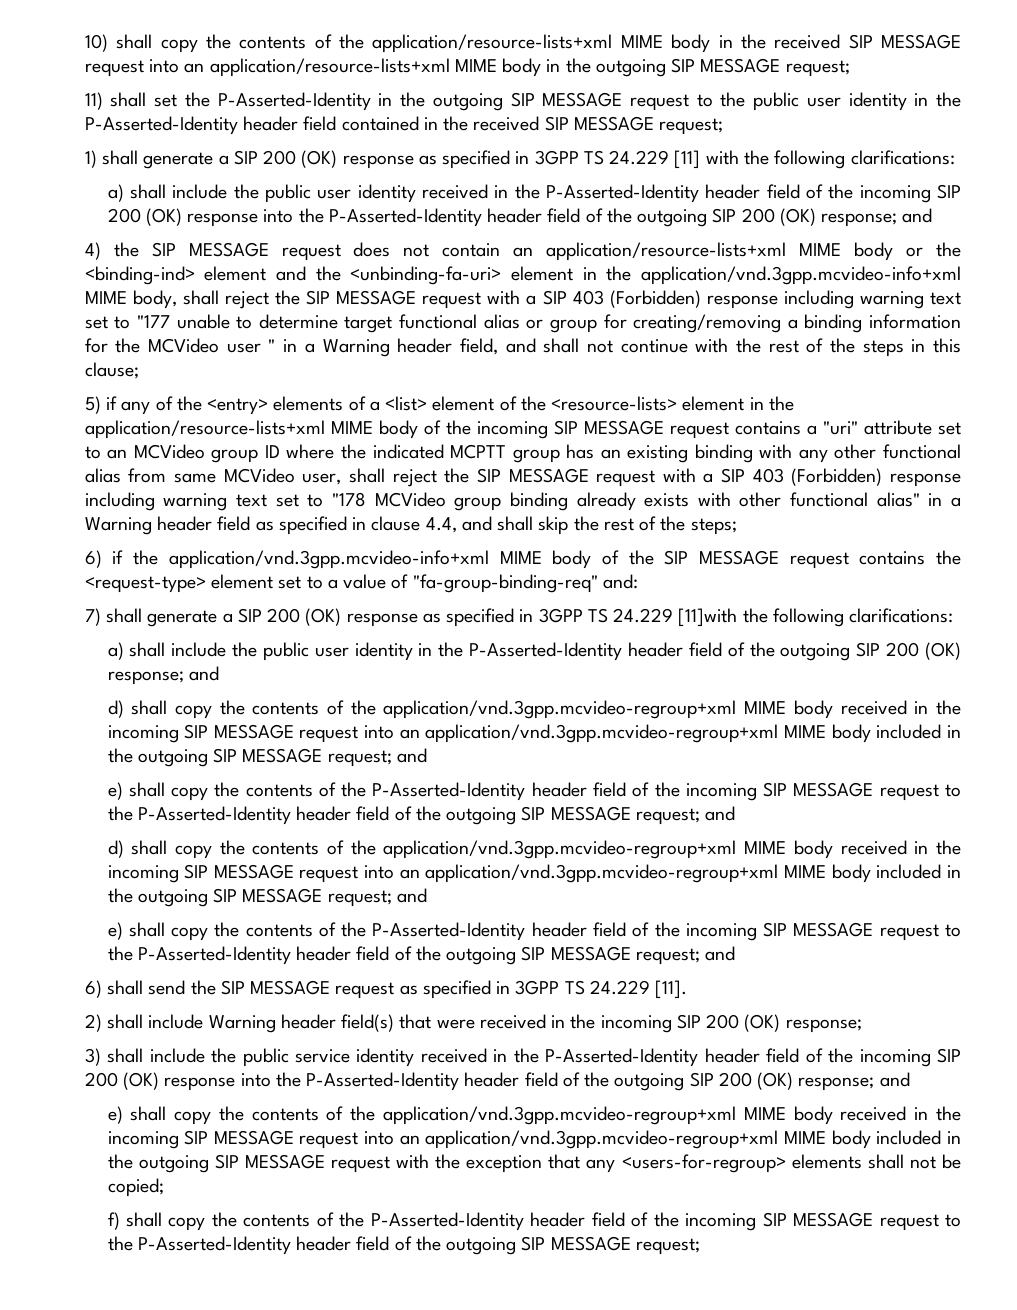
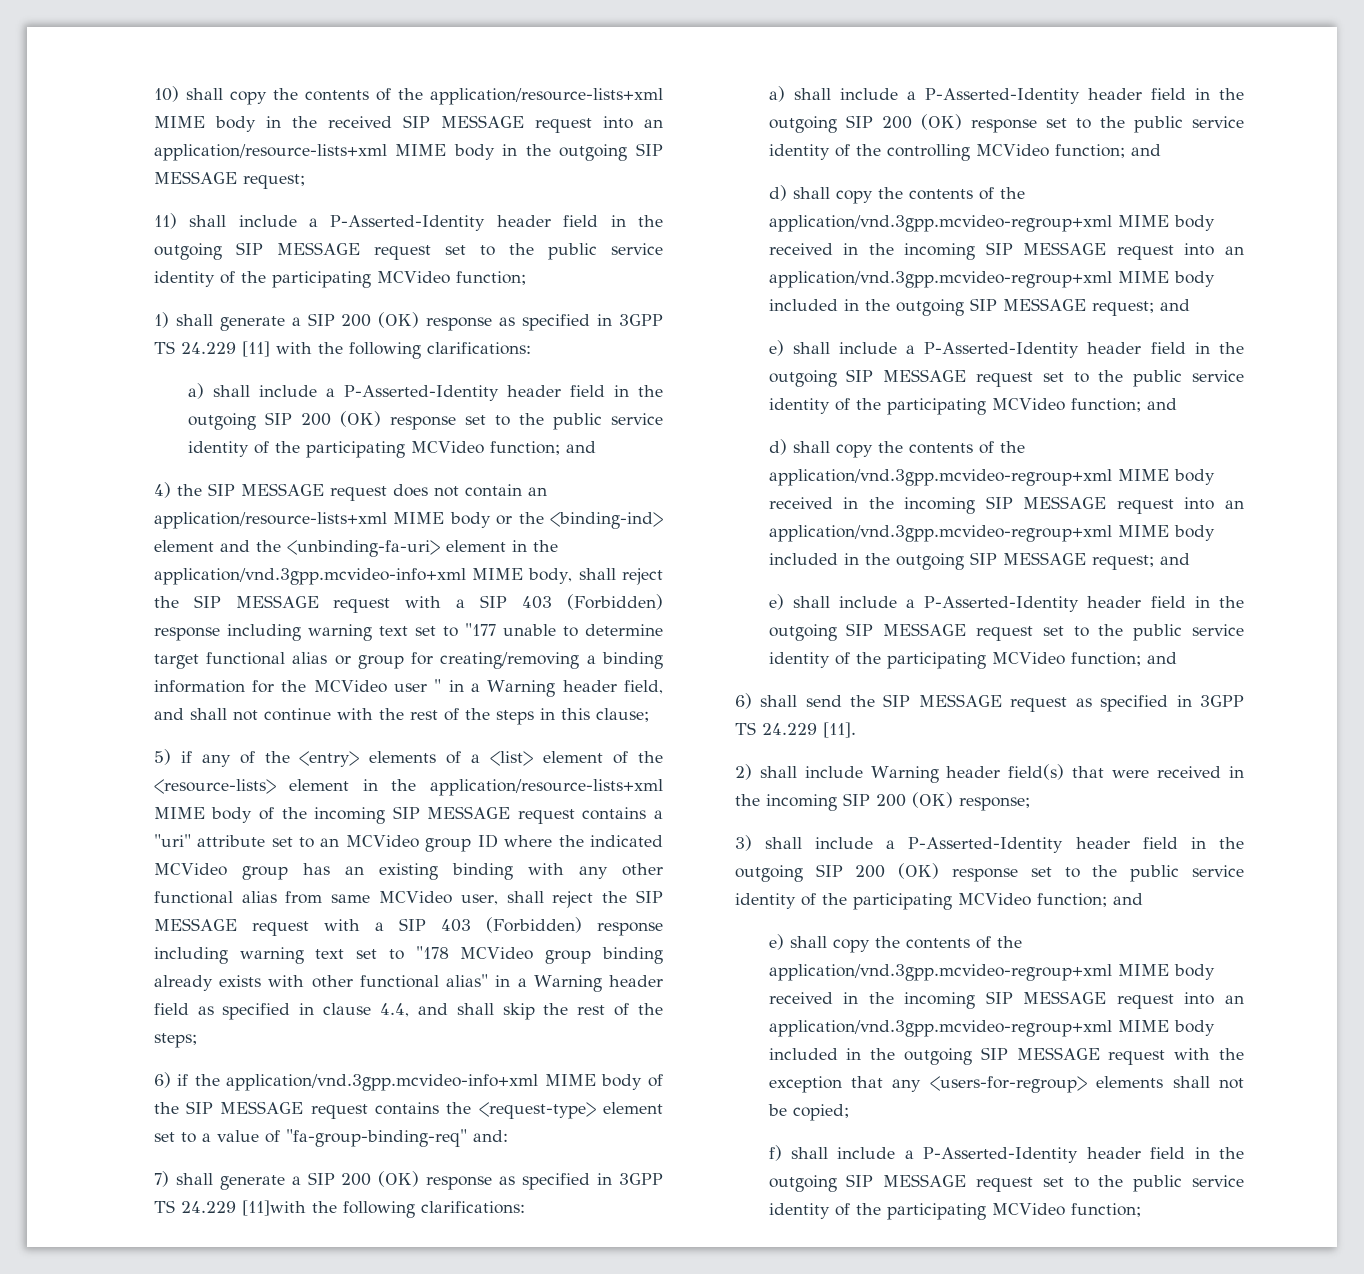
[154,92,962,111] [84,116,724,135] set the P-Asserted-Identity in the outgoing SIP MESSAGE request to the public user identity in the P-Asserted-Identity header field contained in the received SIP MESSAGE request; -> [238,215,664,231] [153,242,664,260] [153,271,526,288] include a P-Asserted-Identity header field in the outgoing SIP MESSAGE request set to the public service identity of the participating MCVideo function;
[233,184,961,203] [107,208,898,227] the public user identity received in the P-Asserted-Identity header field of the incoming SIP 200 (OK) response into the P-Asserted-Identity header field of the outgoing SIP 200 (OK) response; -> [325,385,664,401] [187,411,663,430] [187,441,560,458] a P-Asserted-Identity header field in the outgoing SIP 200 (OK) response set to the public service identity of the participating MCVideo function;
[450,444,507,459] MCPTT -> [153,863,227,876] MCVideo
[232,642,962,661] [107,671,184,685] the public user identity in the P-Asserted-Identity header field of the outgoing SIP 200 (OK) response; -> [906,88,1244,104] [768,114,1244,133] [768,144,1125,161] a P-Asserted-Identity header field in the outgoing SIP 200 (OK) response set to the public service identity of the controlling MCVideo function;
[171,782,961,801] [107,806,700,825] copy the contents of the P-Asserted-Identity header field of the incoming SIP MESSAGE request to the P-Asserted-Identity header field of the outgoing SIP MESSAGE request; -> [838,342,1244,358] [768,369,1244,387] [768,398,1141,415] include a P-Asserted-Identity header field in the outgoing SIP MESSAGE request set to the public service identity of the participating MCVideo function;
[171,922,961,941] [107,946,700,965] copy the contents of the P-Asserted-Identity header field of the incoming SIP MESSAGE request to the P-Asserted-Identity header field of the outgoing SIP MESSAGE request; -> [838,596,1244,612] [768,623,1244,641] [768,652,1141,669] include a P-Asserted-Identity header field in the outgoing SIP MESSAGE request set to the public service identity of the participating MCVideo function;
[211,1048,961,1067] [84,1072,875,1091] the public service identity received in the P-Asserted-Identity header field of the incoming SIP 200 (OK) response into the P-Asserted-Identity header field of the outgoing SIP 200 (OK) response; -> [886,837,1244,853] [734,863,1244,882] [734,893,1107,910] a P-Asserted-Identity header field in the outgoing SIP 200 (OK) response set to the public service identity of the participating MCVideo function;
[168,1212,961,1231] [107,1236,700,1255] copy the contents of the P-Asserted-Identity header field of the incoming SIP MESSAGE request to the P-Asserted-Identity header field of the outgoing SIP MESSAGE request; -> [837,1147,1244,1163] [768,1174,1244,1192] [768,1203,1141,1220] include a P-Asserted-Identity header field in the outgoing SIP MESSAGE request set to the public service identity of the participating MCVideo function;

